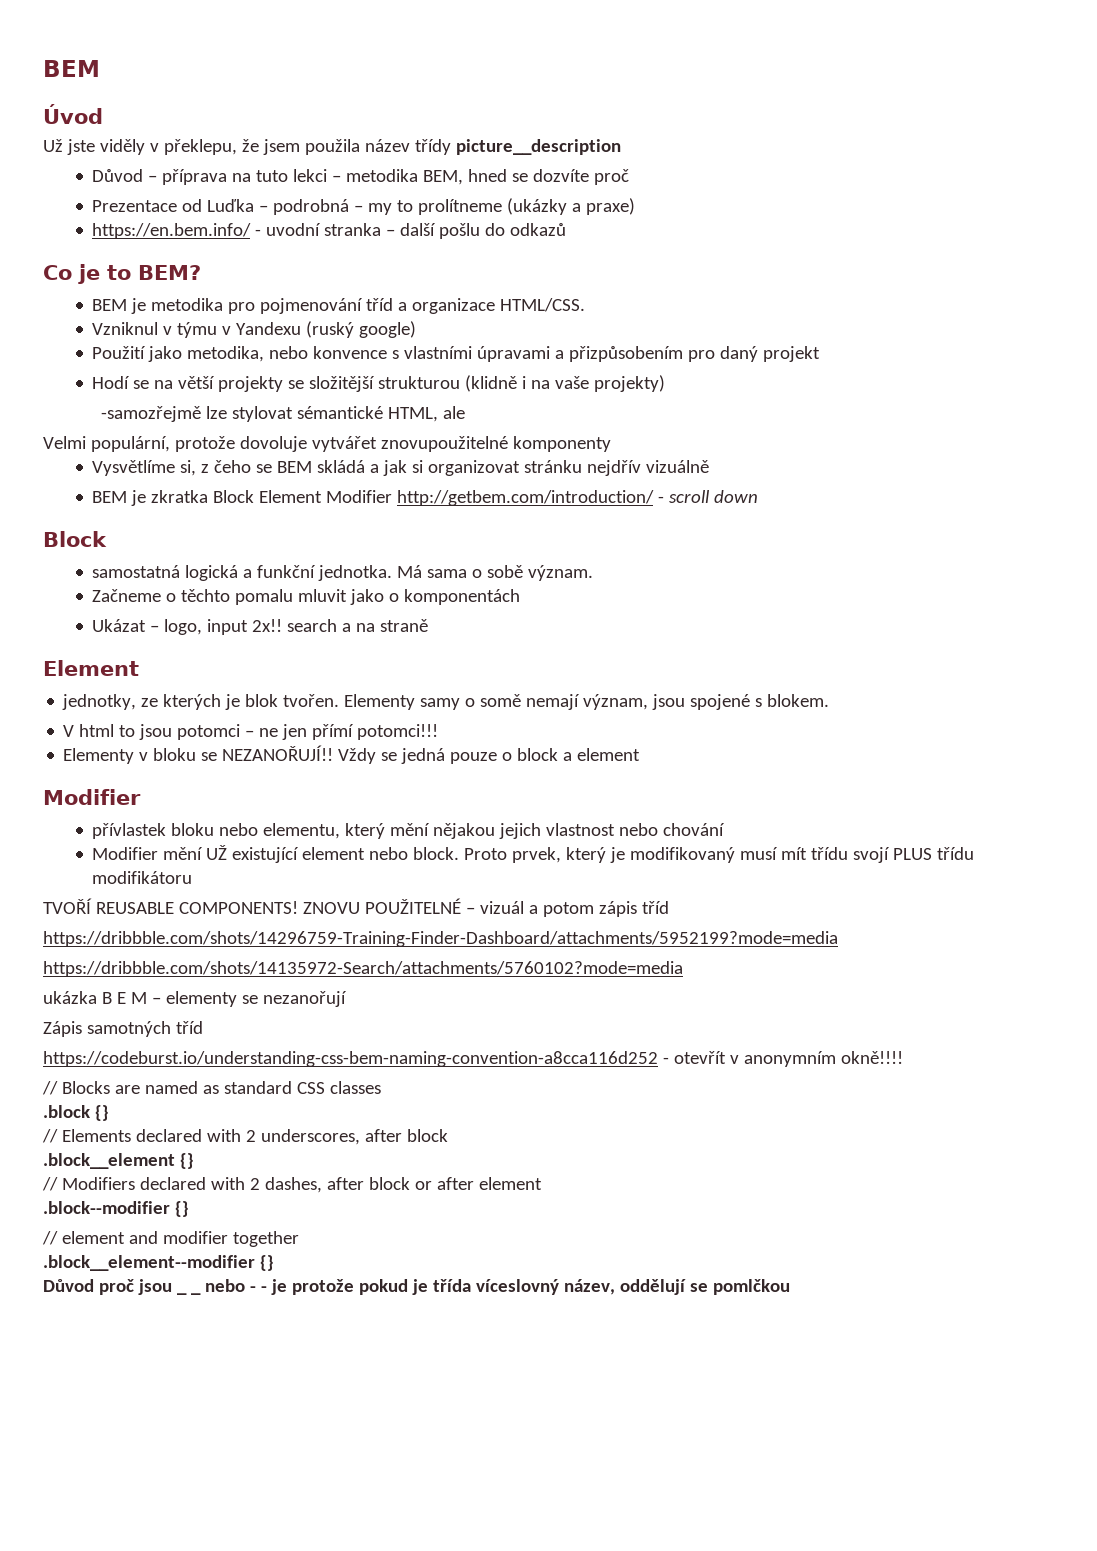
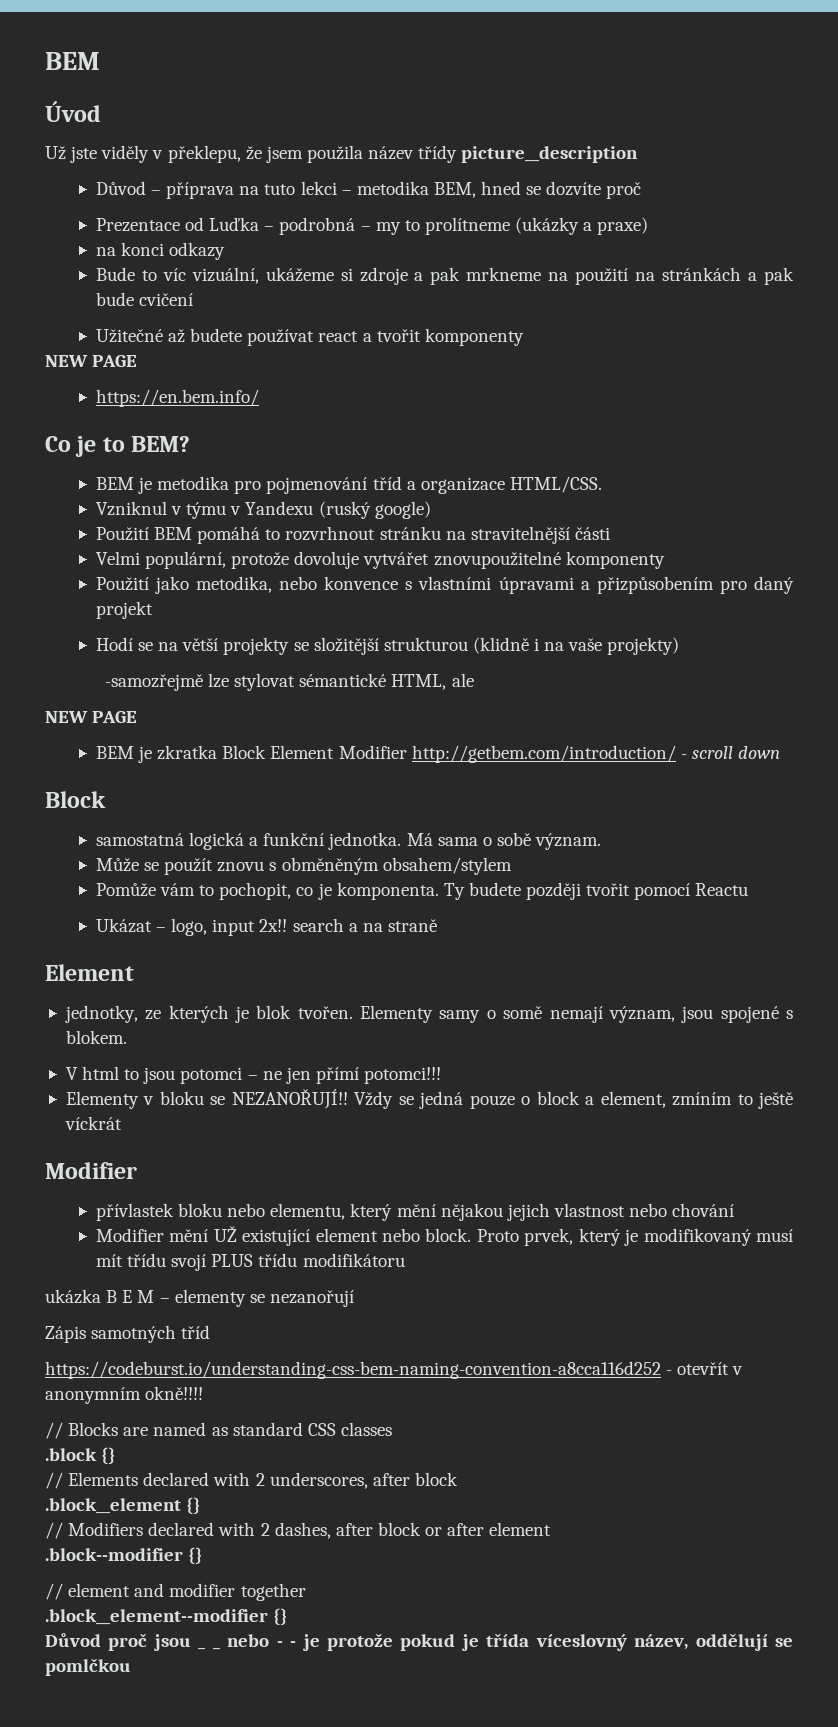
[92,223,567,239] https://en.bem.info/ - uvodní stranka – další pošlu do odkazů -> [95,242,226,260] [95,267,794,285] [95,292,194,306] [95,328,524,346] [45,355,138,367] [95,389,259,407] na konci odkazy // Bude to víc vizuální, ukážeme si zdroje a pak mrkneme na použití na stránkách a pak bude cvičení // Užitečné až budete používat react a tvořit komponenty // NEW PAGE // https://en.bem.info/
(417, 329) none -> [95,526,610,544] [95,551,665,569] // Použití BEM pomáhá to rozvrhnout stránku na stravitelnější části // Velmi populární, protože dovoluje vytvářet znovupoužitelné komponenty
[43,436,611,452] [92,460,710,476] Velmi populární, protože dovoluje vytvářet znovupoužitelné komponenty // Vysvětlíme si, z čeho se BEM skládá a jak si organizovat stránku nejdřív vizuálně -> [45,711,138,723] NEW PAGE
[92,589,521,605] Začneme o těchto pomalu mluvit jako o komponentách -> [95,857,512,875] [95,882,749,900] Může se použít znovu s obměněným obsahem/stylem // Pomůže vám to pochopit, co je komponenta. Ty budete později tvořit pomocí Reactu
[577,748,641,761] element -> [600,1091,794,1109] [64,1116,122,1130] element, zmíním to ještě víckrát
[43,898,669,917] [43,931,838,947] [43,961,683,977] // TVOŘÍ REUSABLE COMPONENTS! ZNOVU POUŽITELNÉ – vizuál a potom zápis tříd // https://dribbble.com/shots/14296759-Training-Finder-Dashboard/attachments/5952199?mode=media // https://dribbble.com/shots/14135972-Search/attachments/5760102?mode=media -> (405, 1260) none

